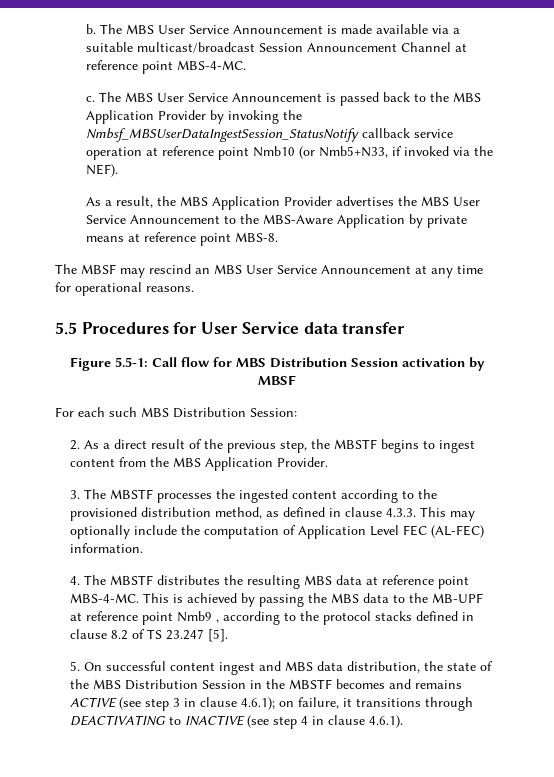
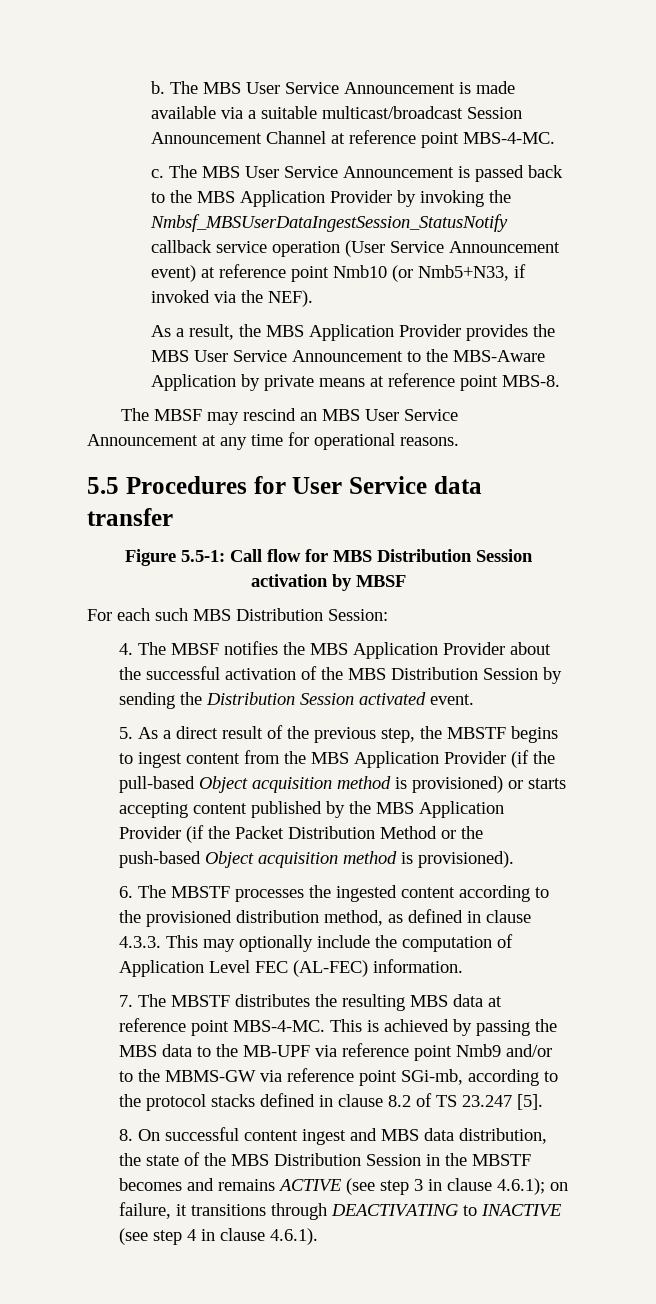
(142, 153) none -> [345,240,561,257] [151,265,197,282] (User Service Announcement event)
[335,196,394,206] advertises -> [466,324,529,341] provides
[70,440,81,450] 2. -> [119,641,552,659] [119,666,563,684] [119,692,475,709] [119,727,134,739] 4. The MBSF notifies the MBS Application Provider about the successful activation of the MBS Distribution Session by sending the Distribution Session activated event. // 5.
[277,457,329,467] [70,490,81,499] Provider. // 3. -> [444,750,556,768] [119,776,567,793] [119,801,505,818] [119,825,484,843] [119,851,515,868] [119,886,134,898] Provider (if the pull-based Object acquisition method is provisioned) or starts accepting content published by the MBS Application Provider (if the Packet Distribution Method or the push-based Object acquisition method is provisioned). // 6.
[70,576,81,585] 4. -> [119,995,134,1007] 7.
[70,612,83,621] at -> [315,1045,338,1057] via
[216,619,220,623] , -> [506,1044,553,1057] [119,1068,464,1086] and/or to the MBMS-GW via reference point SGi-mb,
[70,661,81,671] 5. -> [119,1129,134,1141] 8.

